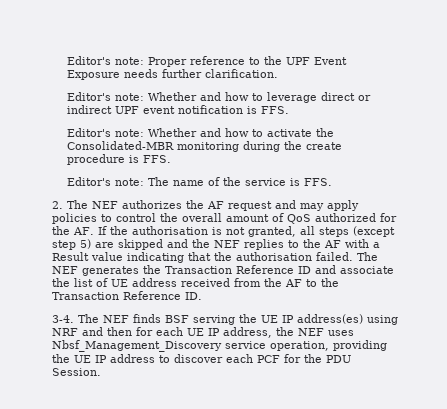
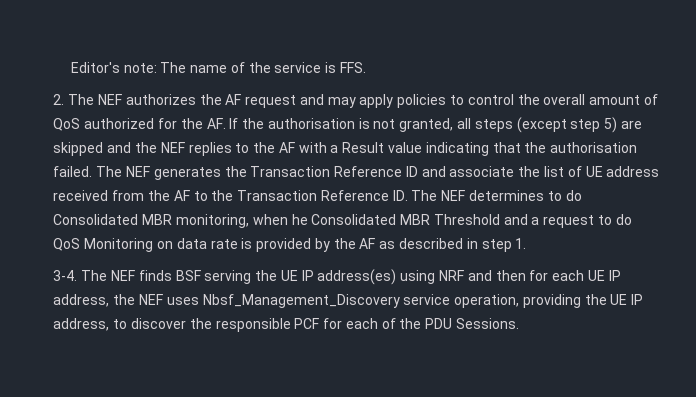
[66,56,347,67] [66,69,278,80] [66,92,371,103] [66,105,289,114] [66,128,334,137] [66,141,342,152] [66,154,171,165] [66,177,144,186] Editor's note: Proper reference to the UPF Event Exposure needs further clarification. // Editor's note: Whether and how to leverage direct or indirect UPF event notification is FFS. // Editor's note: Whether and how to activate the Consolidated-MBR monitoring during the create procedure is FFS. // Editor's note: -> [70,62,157,73] Editor's note:
(203, 296) none -> [411,190,582,201] [53,214,632,228] [53,238,527,252] The NEF determines to do Consolidated MBR monitoring, when he Consolidated MBR Threshold and a request to do QoS Monitoring on data rate is provided by the AF as described in step 1.
[110,354,156,363] address -> [53,318,110,331] address,
[226,354,302,363] each PCF for -> [189,318,396,332] the responsible PCF for each of
[52,368,102,376] Session. -> [455,318,519,329] Sessions.

